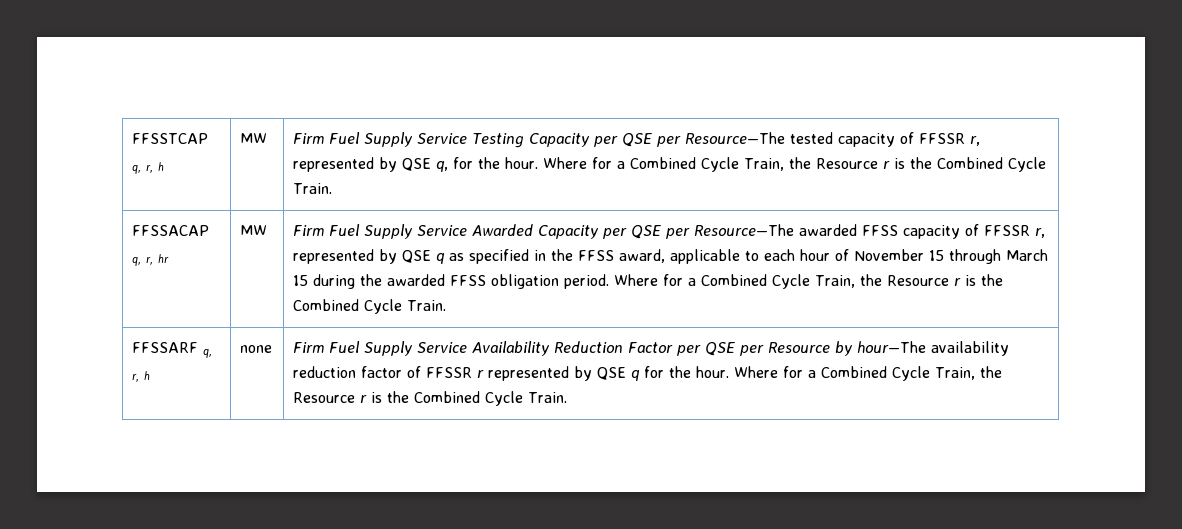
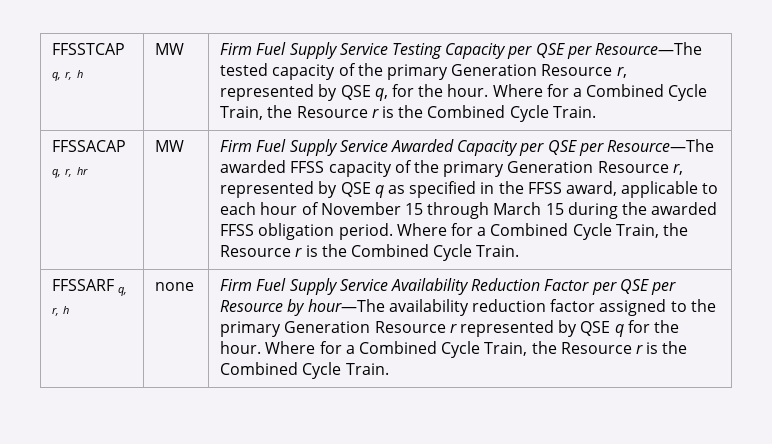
[919,133,966,144] FFSSR -> [357,63,613,80] the primary Generation Resource
[984,225,1031,236] FFSSR -> [414,160,669,177] the primary Generation Resource
[407,366,473,378] of FFSSR -> [599,299,716,316] [220,321,446,337] assigned to the primary Generation Resource

